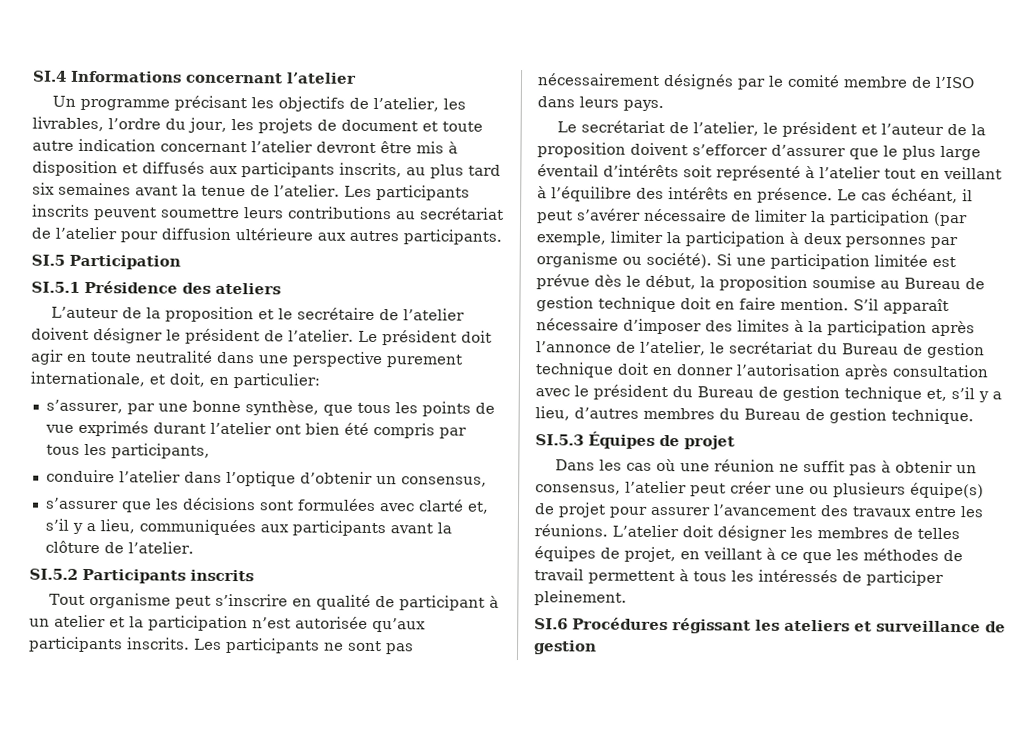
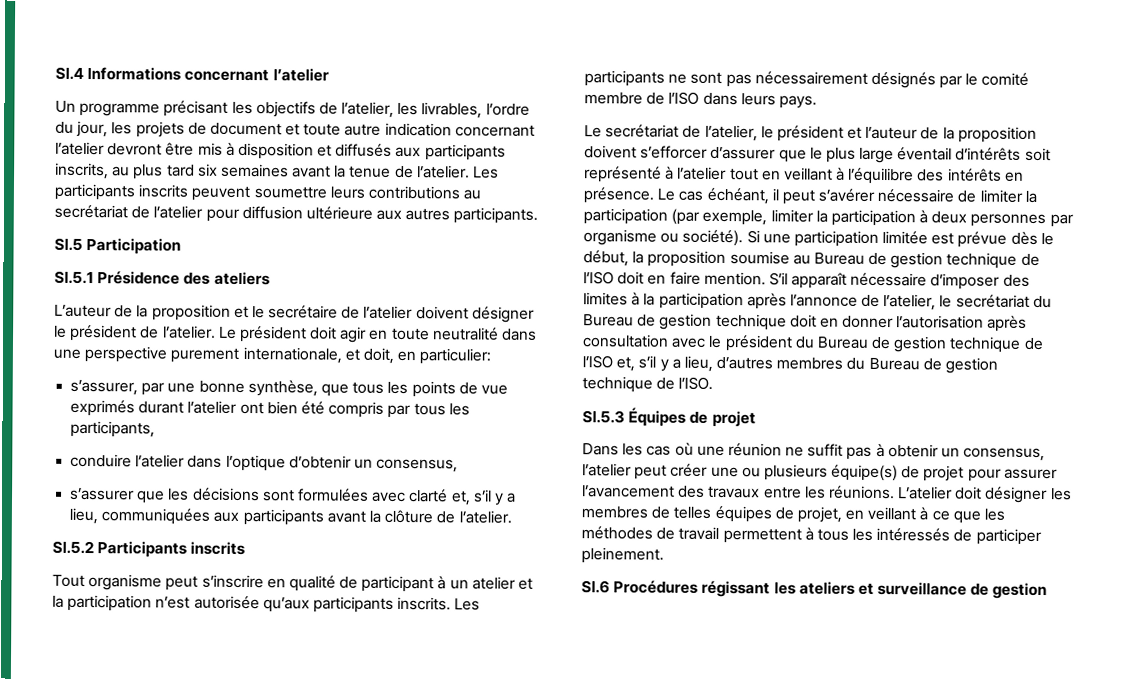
(676, 304) none -> [1020,253,1040,266] [583,271,614,285] de l’ISO
(922, 394) none -> [1023,337,1044,351] [582,355,613,369] de l’ISO
[891,408,974,425] technique. -> [582,376,714,393] technique de l’ISO.

